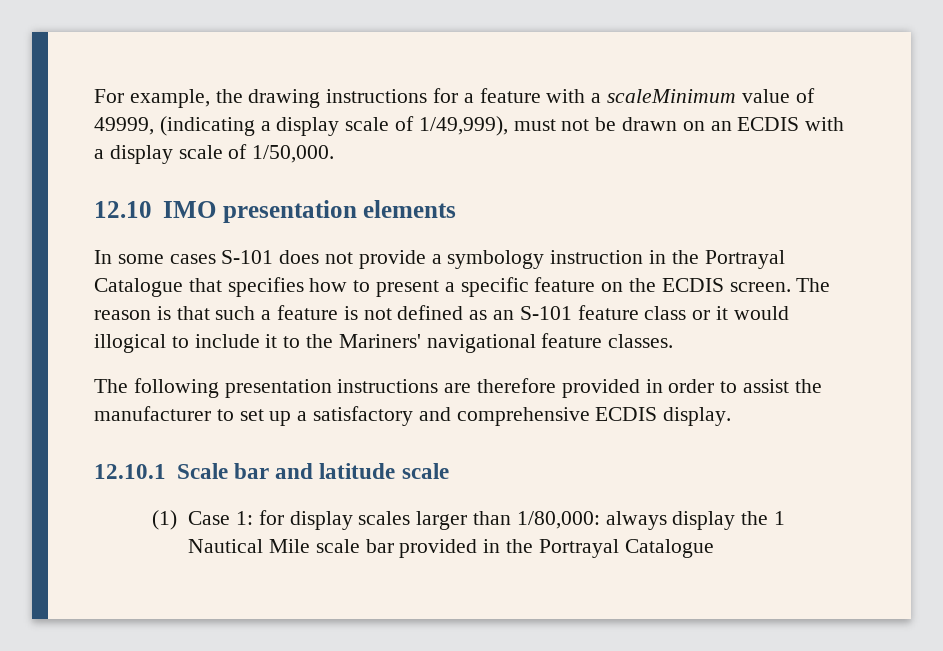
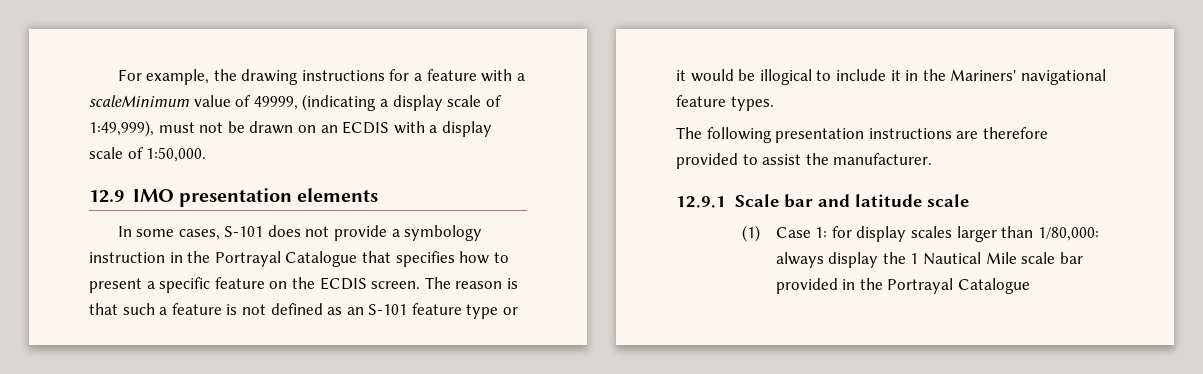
[418,116,508,136] 1/49,999), -> [89,120,154,137] 1:49,999),
[252,145,335,163] [94,201,152,218] 1/50,000. // 12.10 -> [146,147,207,162] [89,190,124,203] 1:50,000. // 12.9
[169,254,216,264] cases -> [178,229,220,240] cases,
[644,306,687,320] class -> [466,304,499,319] type
(789, 313) none -> [738,69,756,81] be
[283,336,301,348] to -> [905,70,919,81] in
[608,334,674,348] classes. -> [730,96,774,111] types.
[645,379,715,393] in order -> (738, 161) none
[94,406,732,426] [94,464,166,479] manufacturer to set up a satisfactory and comprehensive ECDIS display. // 12.10.1 -> [833,153,933,165] [676,196,726,208] manufacturer. // 12.9.1

